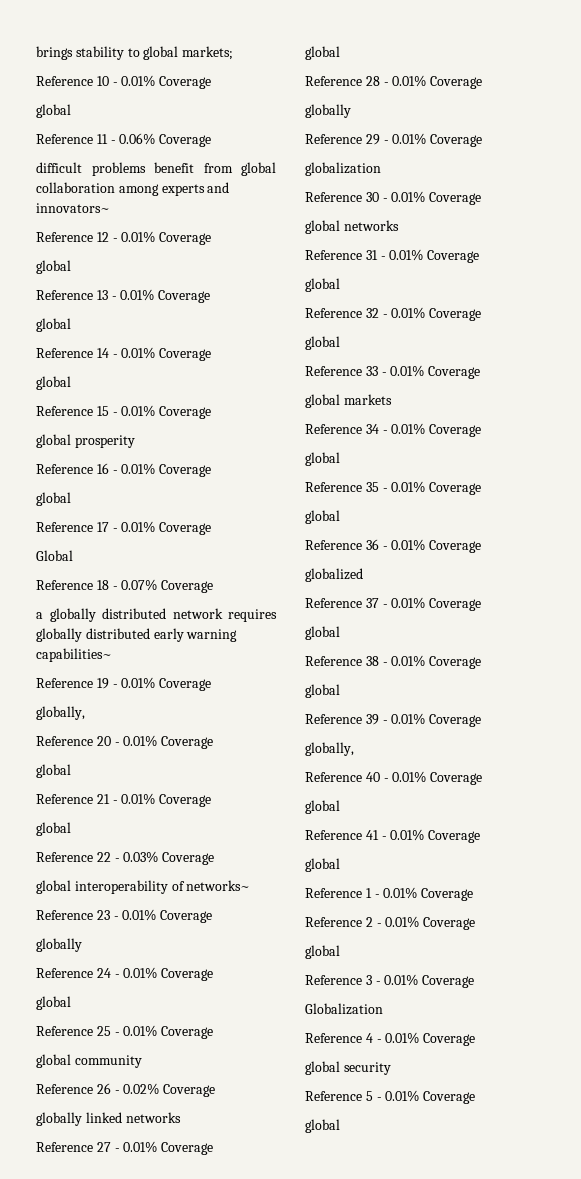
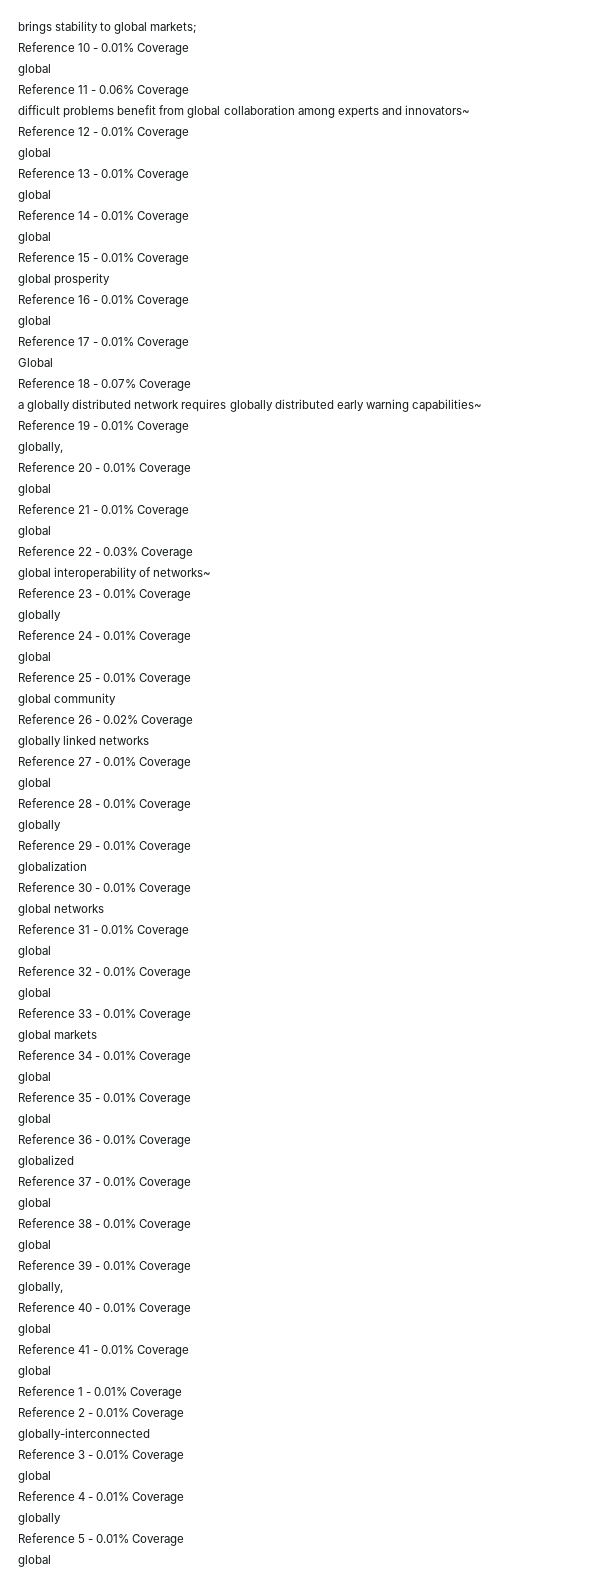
[305,945,340,959] global -> [18,1428,150,1441] globally-interconnected
[305,1003,383,1015] Globalization -> [18,1471,51,1483] global
[305,1061,391,1075] global security -> [18,1513,61,1525] globally

